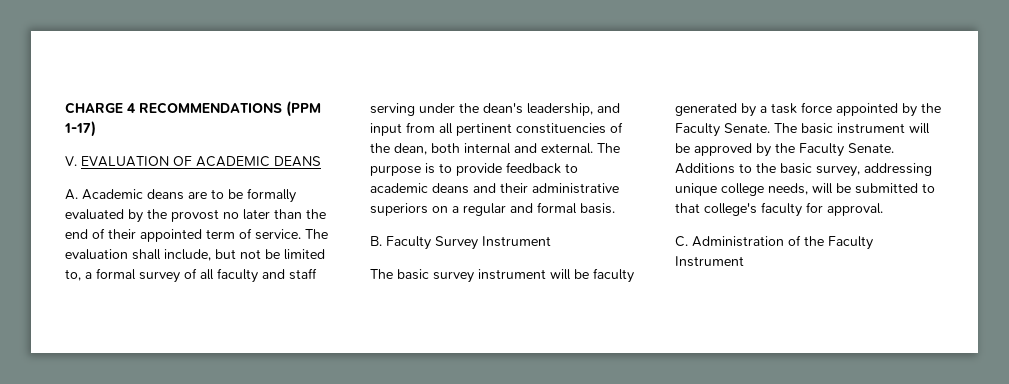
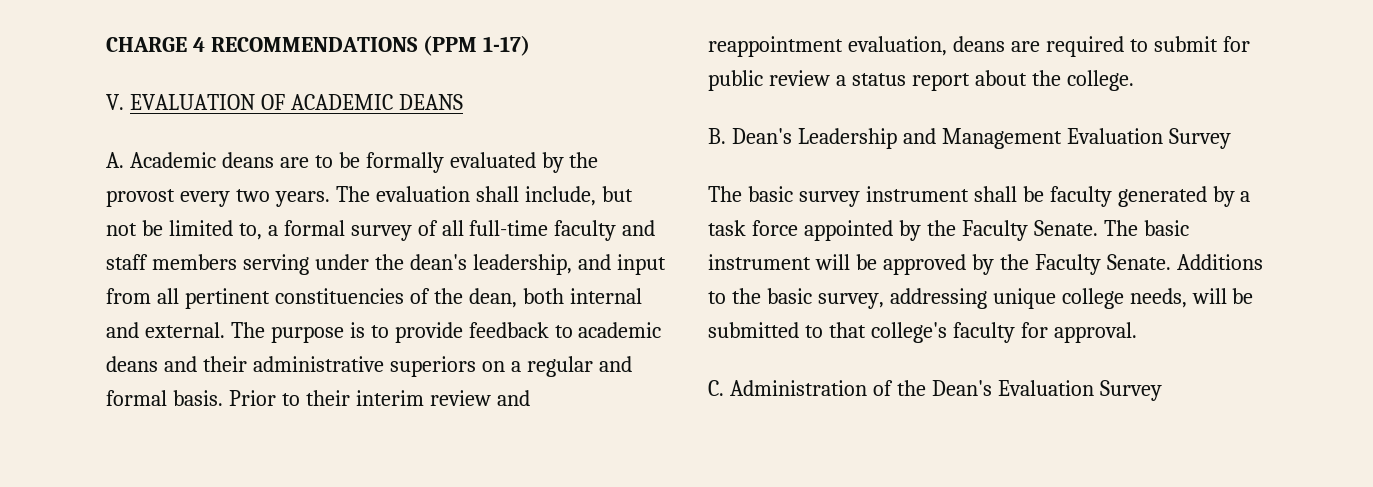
[223,209,326,220] [65,228,301,242] no later than the end of their appointed term of service. -> [179,189,330,207] every two years.
(214, 274) none -> [469,220,549,236] full-time
(317, 274) none -> [151,254,237,270] members
[370,236,551,250] // B. Faculty Survey Instrument -> [228,390,530,406] [708,36,1250,57] [708,70,1134,91] [708,128,1231,149] Prior to their interim review and reappointment evaluation, deans are required to submit for public review a status report about the college. // B. Dean's Leadership and Management Evaluation Survey
[550,269,571,280] will -> [973,186,1017,202] shall
[828,236,873,250] [675,256,744,267] Faculty Instrument -> [931,380,1162,401] Dean's Evaluation Survey

